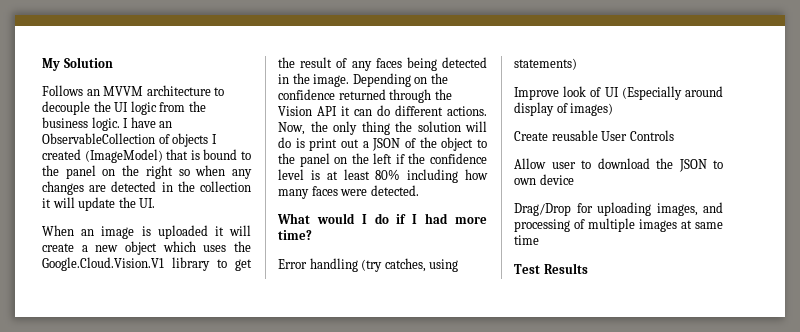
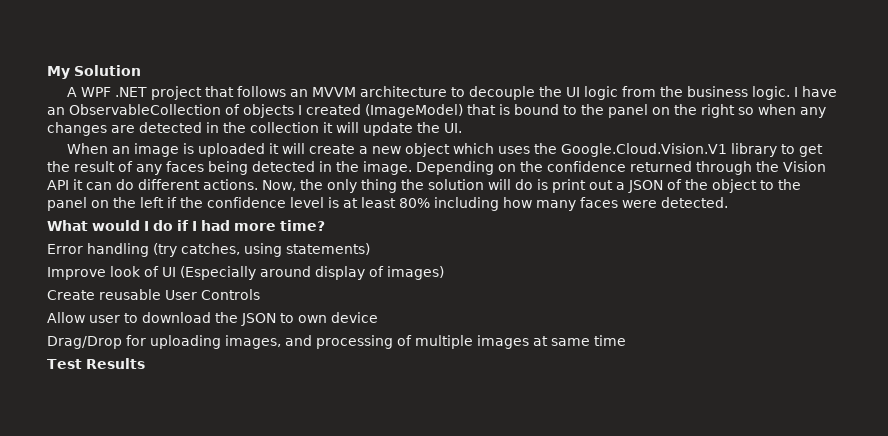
[42,85,83,96] Follows -> [66,86,286,100] A WPF .NET project that follows

